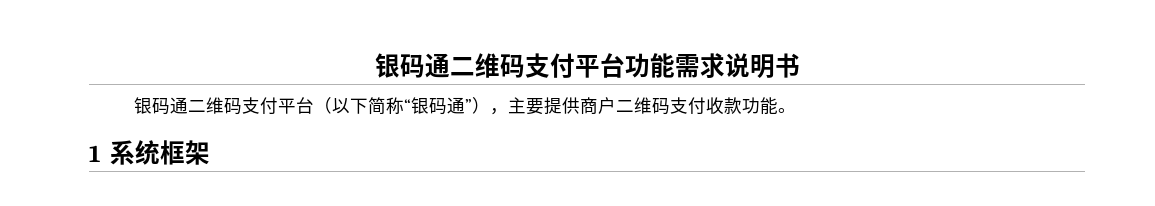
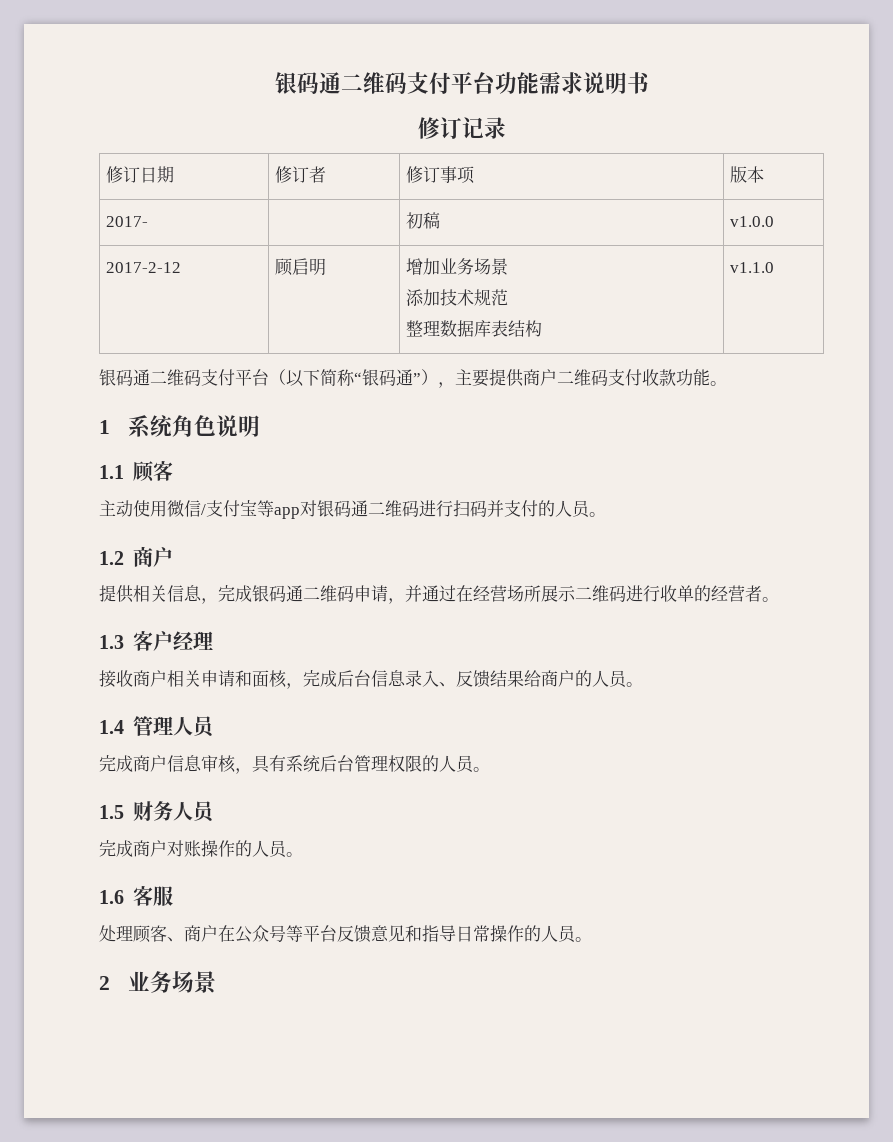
(800, 65) none -> [417,117,506,139] [105,166,174,183] [274,166,326,183] [405,166,475,184] [729,166,764,183] [105,216,148,227] [405,212,440,229] [729,216,774,227] [105,262,181,273] [274,258,326,276] [405,258,508,275] [405,289,508,306] [405,320,542,337] [729,262,774,273] // 修订记录 // 修订日期 | 修订者 | 修订事项 | 版本 // 2017- | | 初稿 | v1.0.0 // 2017-2-12 | 顾启明 | 增加业务场景 // 添加技术规范 // 整理数据库表结构 | v1.1.0
[159,140,210,165] 框架 -> [172,415,261,437] [99,461,173,482] [99,500,606,519] [99,546,173,567] [99,585,779,604] [99,631,213,651] [99,670,643,689] [99,716,216,738] [99,755,490,774] [99,801,216,823] [99,840,303,858] [99,886,173,906] [99,925,592,943] [99,971,217,994] 角色说明 // 1.1顾客 // 主动使用微信/支付宝等app对银码通二维码进行扫码并支付的人员。 // 1.2商户 // 提供相关信息，完成银码通二维码申请，并通过在经营场所展示二维码进行收单的经营者。 // 1.3客户经理 // 接收商户相关申请和面核，完成后台信息录入、反馈结果给商户的人员。 // 1.4管理人员 // 完成商户信息审核，具有系统后台管理权限的人员。 // 1.5财务人员 // 完成商户对账操作的人员。 // 1.6客服 // 处理顾客、商户在公众号等平台反馈意见和指导日常操作的人员。 // 2业务场景

